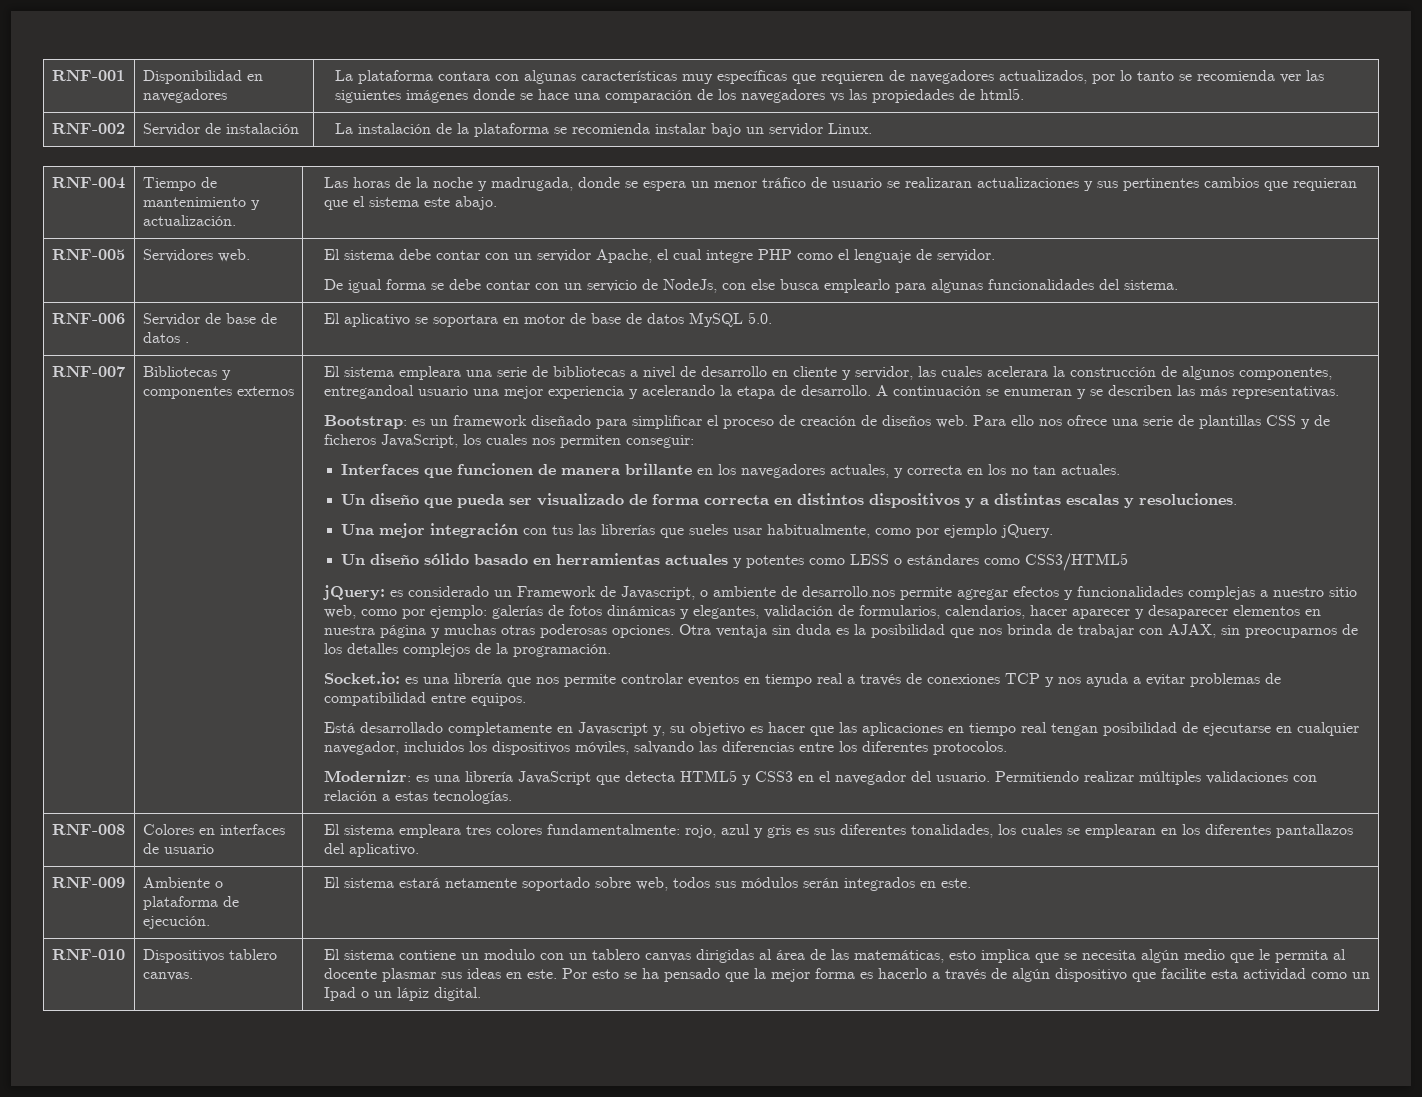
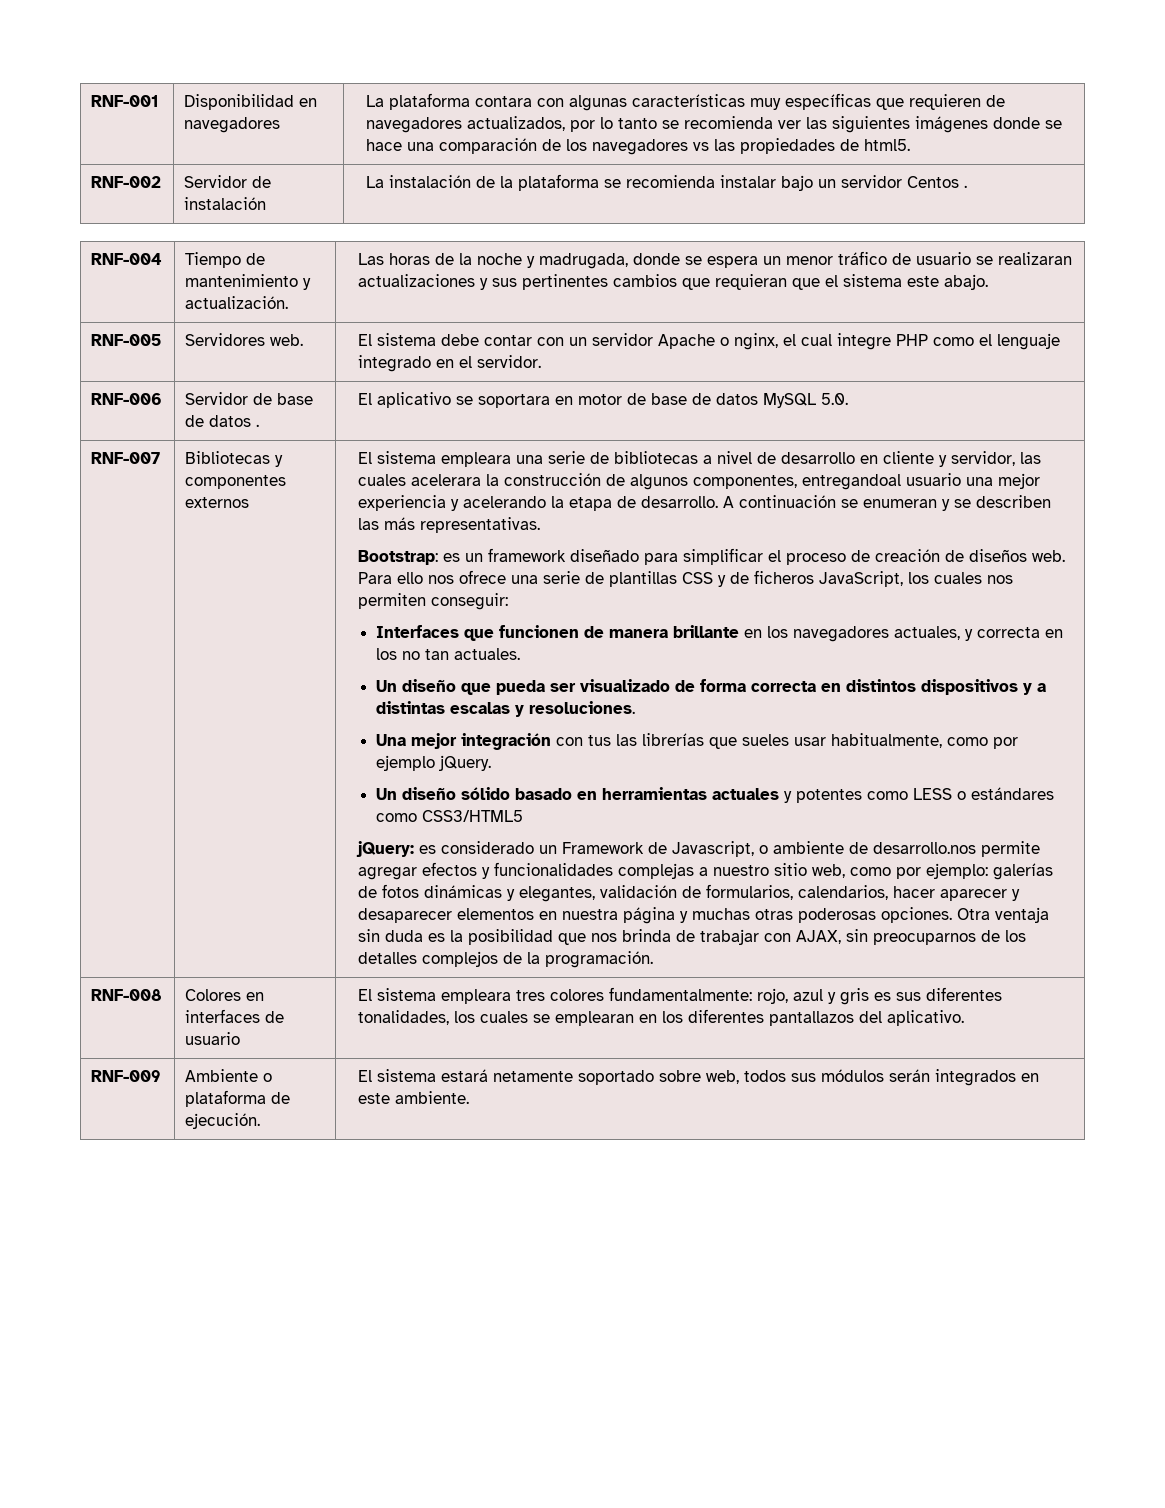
[827,123,872,134] Linux. -> [906,176,967,188] Centos .
[595,249,652,263] Apache, -> [657,333,778,350] Apache o nginx,
[915,249,995,262] [323,279,1178,293] de servidor. // De igual forma se debe contar con un servicio de NodeJs, con else busca emplearlo para algunas funcionalidades del sistema. -> [357,355,541,372] integrado en el servidor.
[323,672,1281,687] [323,692,526,706] [323,722,1359,736] [323,741,1007,755] [323,770,1317,785] [323,790,512,804] // Socket.io: es una librería que nos permite controlar eventos en tiempo real a través de conexiones TCP y nos ayuda a evitar problemas de compatibilidad entre equipos. // Está desarrollado completamente en Javascript y, su objetivo es hacer que las aplicaciones en tiempo real tengan posibilidad de ejecutarse en cualquier navegador, incluidos los dispositivos móviles, salvando las diferencias entre los diferentes protocolos. // Modernizr: es una librería JavaScript que detecta HTML5 y CSS3 en el navegador del usuario. Permitiendo realizar múltiples validaciones con relación a estas tecnologías. -> (653, 959) none
[940,878,971,888] [51,949,125,960] [142,949,277,963] [142,972,193,981] [323,949,1346,963] [323,968,1370,982] [323,987,481,1001] este. // RNF-010 | Dispositivos tablero canvas. | El sistema contiene un modulo con un tablero canvas dirigidas al área de las matemáticas, esto implica que se necesita algún medio que le permita al docente plasmar sus ideas en este. Por esto se ha pensado que la mejor forma es hacerlo a través de algún dispositivo que facilite esta actividad como un Ipad o un lápiz digital. -> [357,1091,469,1104] este ambiente.

